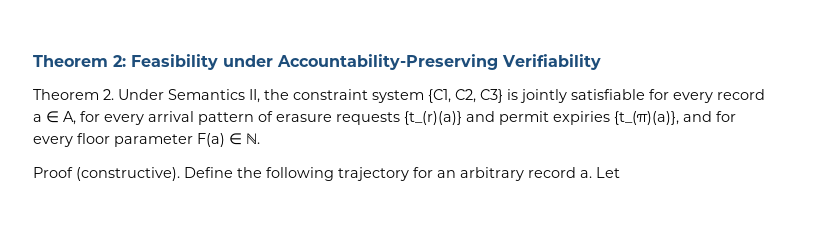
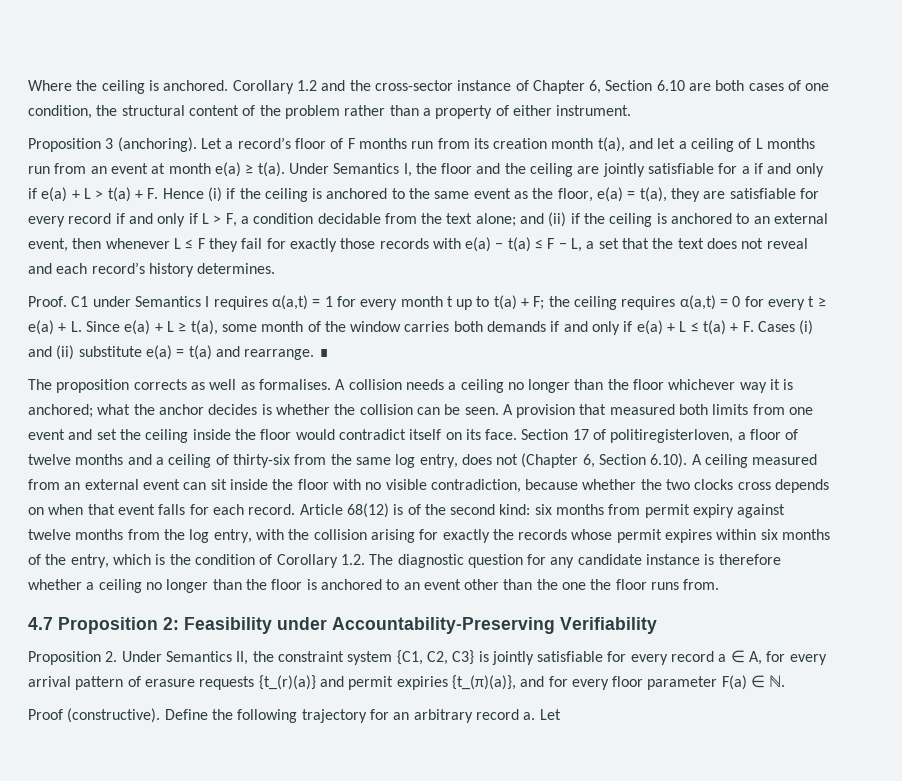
[33,55,108,67] Theorem -> [28,80,830,94] [28,105,632,119] [28,137,816,152] [28,162,824,177] [28,187,819,202] [28,212,829,227] [28,237,808,252] [28,262,276,277] [28,295,826,310] [28,320,814,335] [28,345,329,360] [28,379,794,393] [28,404,814,418] [28,429,799,443] [28,453,818,468] [28,479,830,493] [28,503,786,518] [28,529,831,543] [28,554,781,568] [28,579,720,593] [28,617,158,634] Where the ceiling is anchored. Corollary 1.2 and the cross-sector instance of Chapter 6, Section 6.10 are both cases of one condition, the structural content of the problem rather than a property of either instrument. // Proposition 3 (anchoring). Let a record’s floor of F months run from its creation month t(a), and let a ceiling of L months run from an event at month e(a) ≥ t(a). Under Semantics I, the floor and the ceiling are jointly satisfiable for a if and only if e(a) + L > t(a) + F. Hence (i) if the ceiling is anchored to the same event as the floor, e(a) = t(a), they are satisfiable for every record if and only if L > F, a condition decidable from the text alone; and (ii) if the ceiling is anchored to an external event, then whenever L ≤ F they fail for exactly those records with e(a) − t(a) ≤ F − L, a set that the text does not reveal and each record’s history determines. // Proof. C1 under Semantics I requires α(a,t) = 1 for every month t up to t(a) + F; the ceiling requires α(a,t) = 0 for every t ≥ e(a) + L. Since e(a) + L ≥ t(a), some month of the window carries both demands if and only if e(a) + L ≤ t(a) + F. Cases (i) and (ii) substitute e(a) = t(a) and rearrange. ∎ // The proposition corrects as well as formalises. A collision needs a ceiling no longer than the floor whichever way it is anchored; what the anchor decides is whether the collision can be seen. A provision that measured both limits from one event and set the ceiling inside the floor would contradict itself on its face. Section 17 of politiregisterloven, a floor of twelve months and a ceiling of thirty-six from the same log entry, does not (Chapter 6, Section 6.10). A ceiling measured from an external event can sit inside the floor with no visible contradiction, because whether the two clocks cross depends on when that event falls for each record. Article 68(12) is of the second kind: six months from permit expiry against twelve months from the log entry, with the collision arising for exactly the records whose permit expires within six months of the entry, which is the condition of Corollary 1.2. The diagnostic question for any candidate instance is therefore whether a ceiling no longer than the floor is anchored to an event other than the one the floor runs from. // 4.7 Proposition
[33,89,99,100] Theorem -> [28,651,101,665] Proposition

